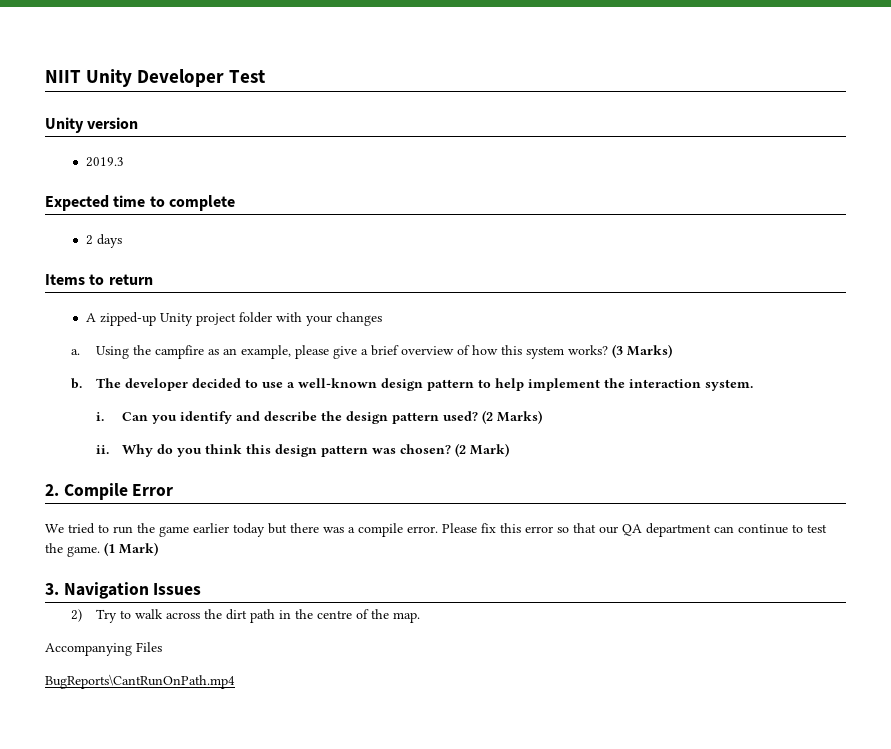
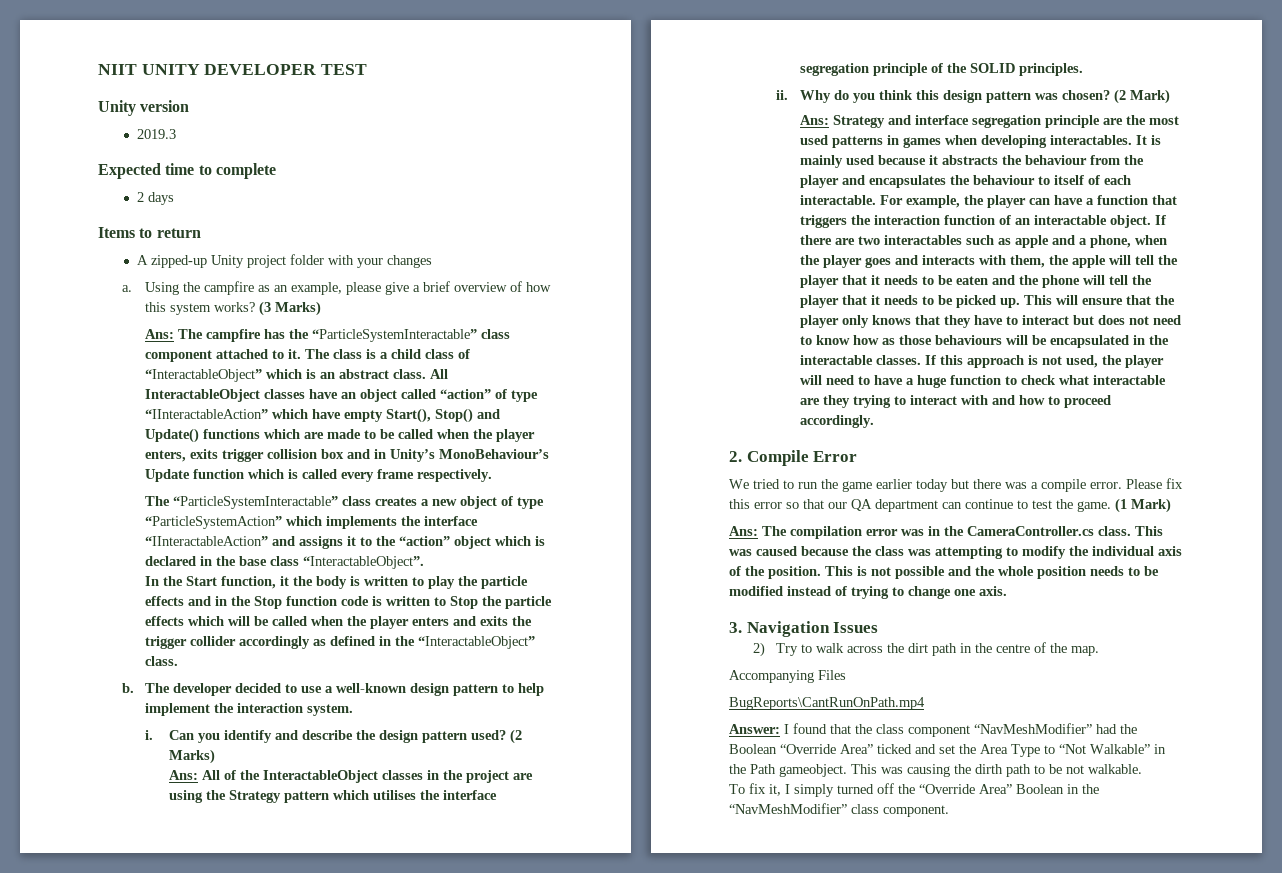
[86,69,266,87] Unity Developer Test -> [141,64,368,75] UNITY DEVELOPER TEST
(673, 351) none -> [145,329,511,342] [145,349,471,362] [145,369,449,382] [145,389,539,402] [145,408,501,423] [145,428,536,443] [145,449,550,462] [145,469,493,482] [145,496,545,509] [145,516,479,529] [145,536,546,549] [145,556,425,569] [145,576,529,589] [145,596,553,609] [145,616,533,629] [145,636,536,649] [145,656,179,666] // Ans: The campfire has the “ParticleSystemInteractable” class component attached to it. The class is a child class of “InteractableObject” which is an abstract class. All InteractableObject classes have an object called “action” of type “IInteractableAction” which have empty Start(), Stop() and Update() functions which are made to be called when the player enters, exits trigger collision box and in Unity’s MonoBehaviour’s Update function which is called every frame respectively. // The “ParticleSystemInteractable” class creates a new object of type “ParticleSystemAction” which implements the interface “IInteractableAction” and assigns it to the “action” object which is declared in the base class “InteractableObject”. // In the Start function, it the body is written to play the particle effects and in the Stop function code is written to Stop the particle effects which will be called when the player enters and exits the trigger collider accordingly as defined in the “InteractableObject” class.
(542, 417) none -> [168,770,533,783] [168,790,497,803] [799,63,1083,76] // Ans: All of the InteractableObject classes in the project are using the Strategy pattern which utilises the interface segregation principle of the SOLID principles.
(509, 450) none -> [799,115,1179,128] [799,135,1161,148] [799,155,1144,168] [799,175,1131,188] [799,195,1177,208] [799,215,1166,228] [799,235,1167,248] [799,255,1178,268] [799,275,1152,288] [799,295,1175,308] [799,315,1181,328] [799,335,1169,348] [799,355,1164,368] [799,375,1166,388] [799,395,1111,408] [799,415,874,428] // Ans: Strategy and interface segregation principle are the most used patterns in games when developing interactables. It is mainly used because it abstracts the behaviour from the player and encapsulates the behaviour to itself of each interactable. For example, the player can have a function that triggers the interaction function of an interactable object. If there are two interactables such as apple and a phone, when the player goes and interacts with them, the apple will tell the player that it needs to be eaten and the phone will tell the player that it needs to be picked up. This will ensure that the player only knows that they have to interact but does not need to know how as those behaviours will be encapsulated in the interactable classes. If this approach is not used, the player will need to have a huge function to check what interactable are they trying to interact with and how to proceed accordingly.
(158, 549) none -> [729,526,1163,539] [729,546,1182,559] [729,566,1159,579] [729,586,1007,599] // Ans: The compilation error was in the CameraController.cs class. This was caused because the class was attempting to modify the individual axis of the position. This is not possible and the whole position needs to be modified instead of trying to change one axis.
(235, 681) none -> [729,723,1137,737] [729,744,1166,757] [729,764,1142,777] [729,783,1099,797] [729,803,949,817] // Answer: I found that the class component “NavMeshModifier” had the Boolean “Override Area” ticked and set the Area Type to “Not Walkable” in the Path gameobject. This was causing the dirth path to be not walkable. // To fix it, I simply turned off the “Override Area” Boolean in the “NavMeshModifier” class component.

